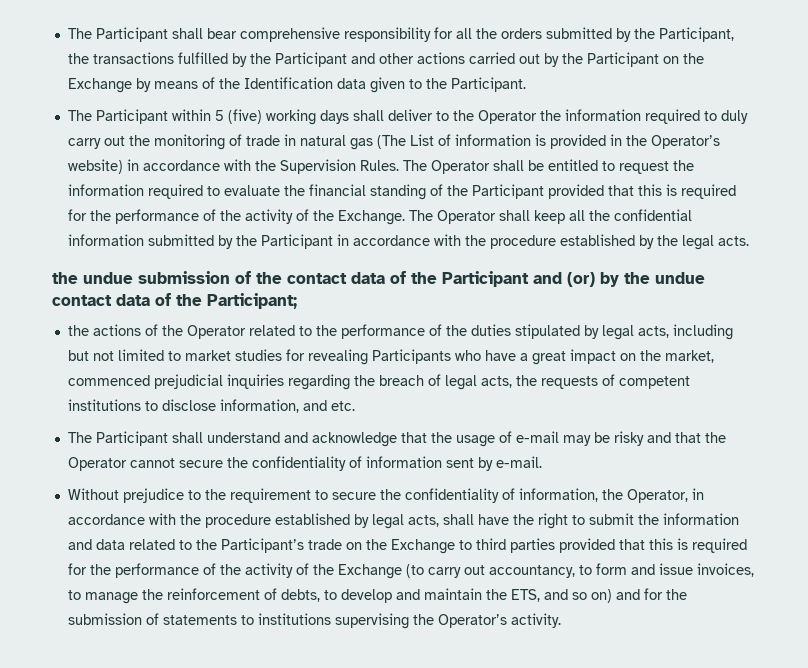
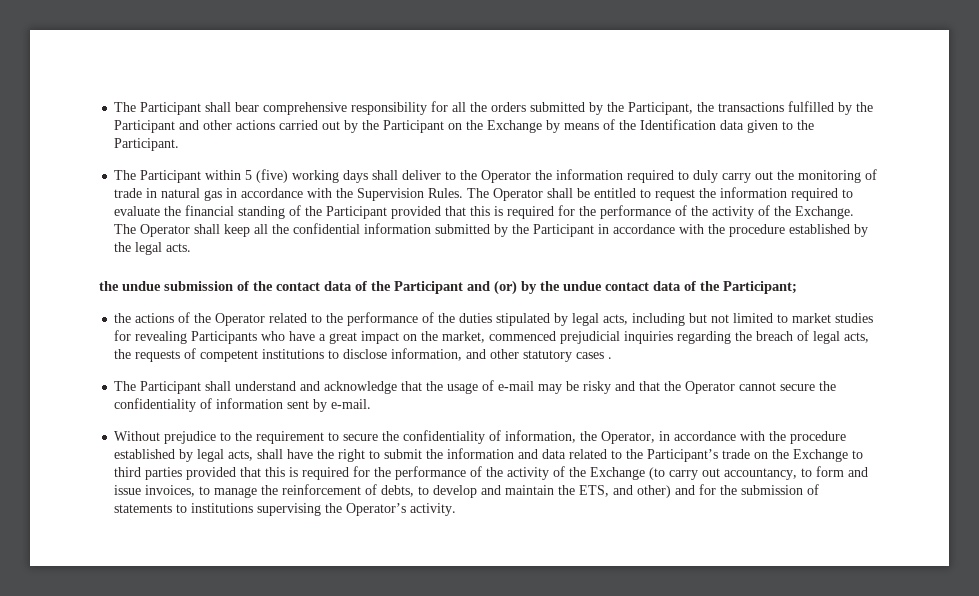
[376,134,720,149] [67,159,123,174] (The List of information is provided in the Operator’s website) -> (223, 195) none
[330,401,355,411] etc. -> [490,349,613,362] other statutory cases .
[571,589,612,603] so on) -> [637,485,672,498] other)

